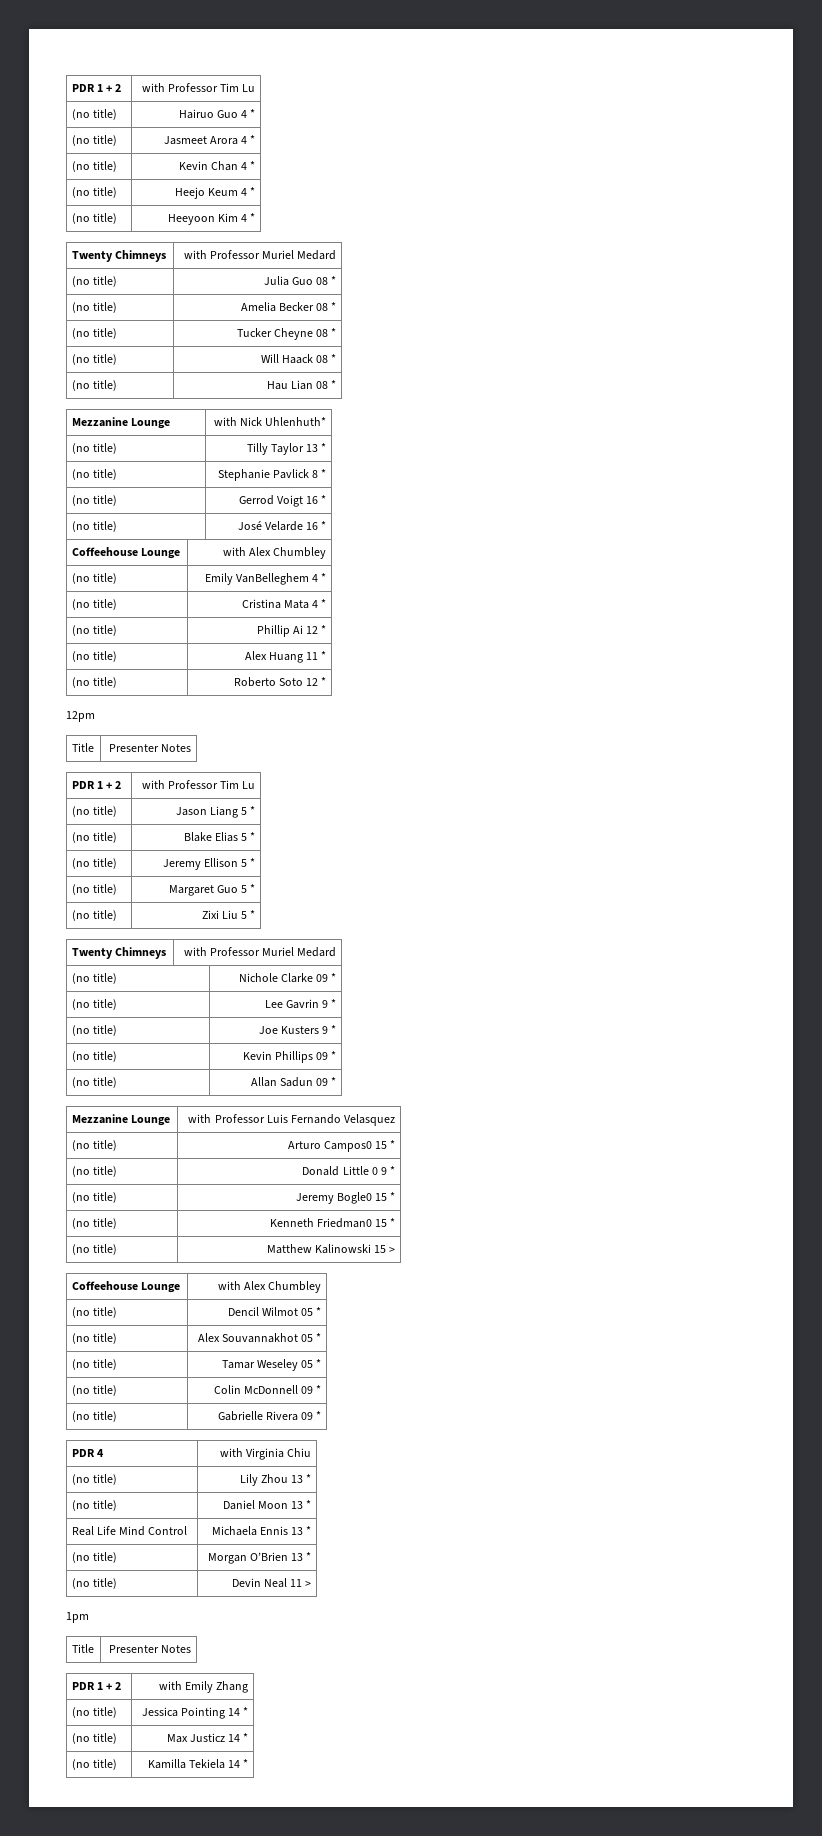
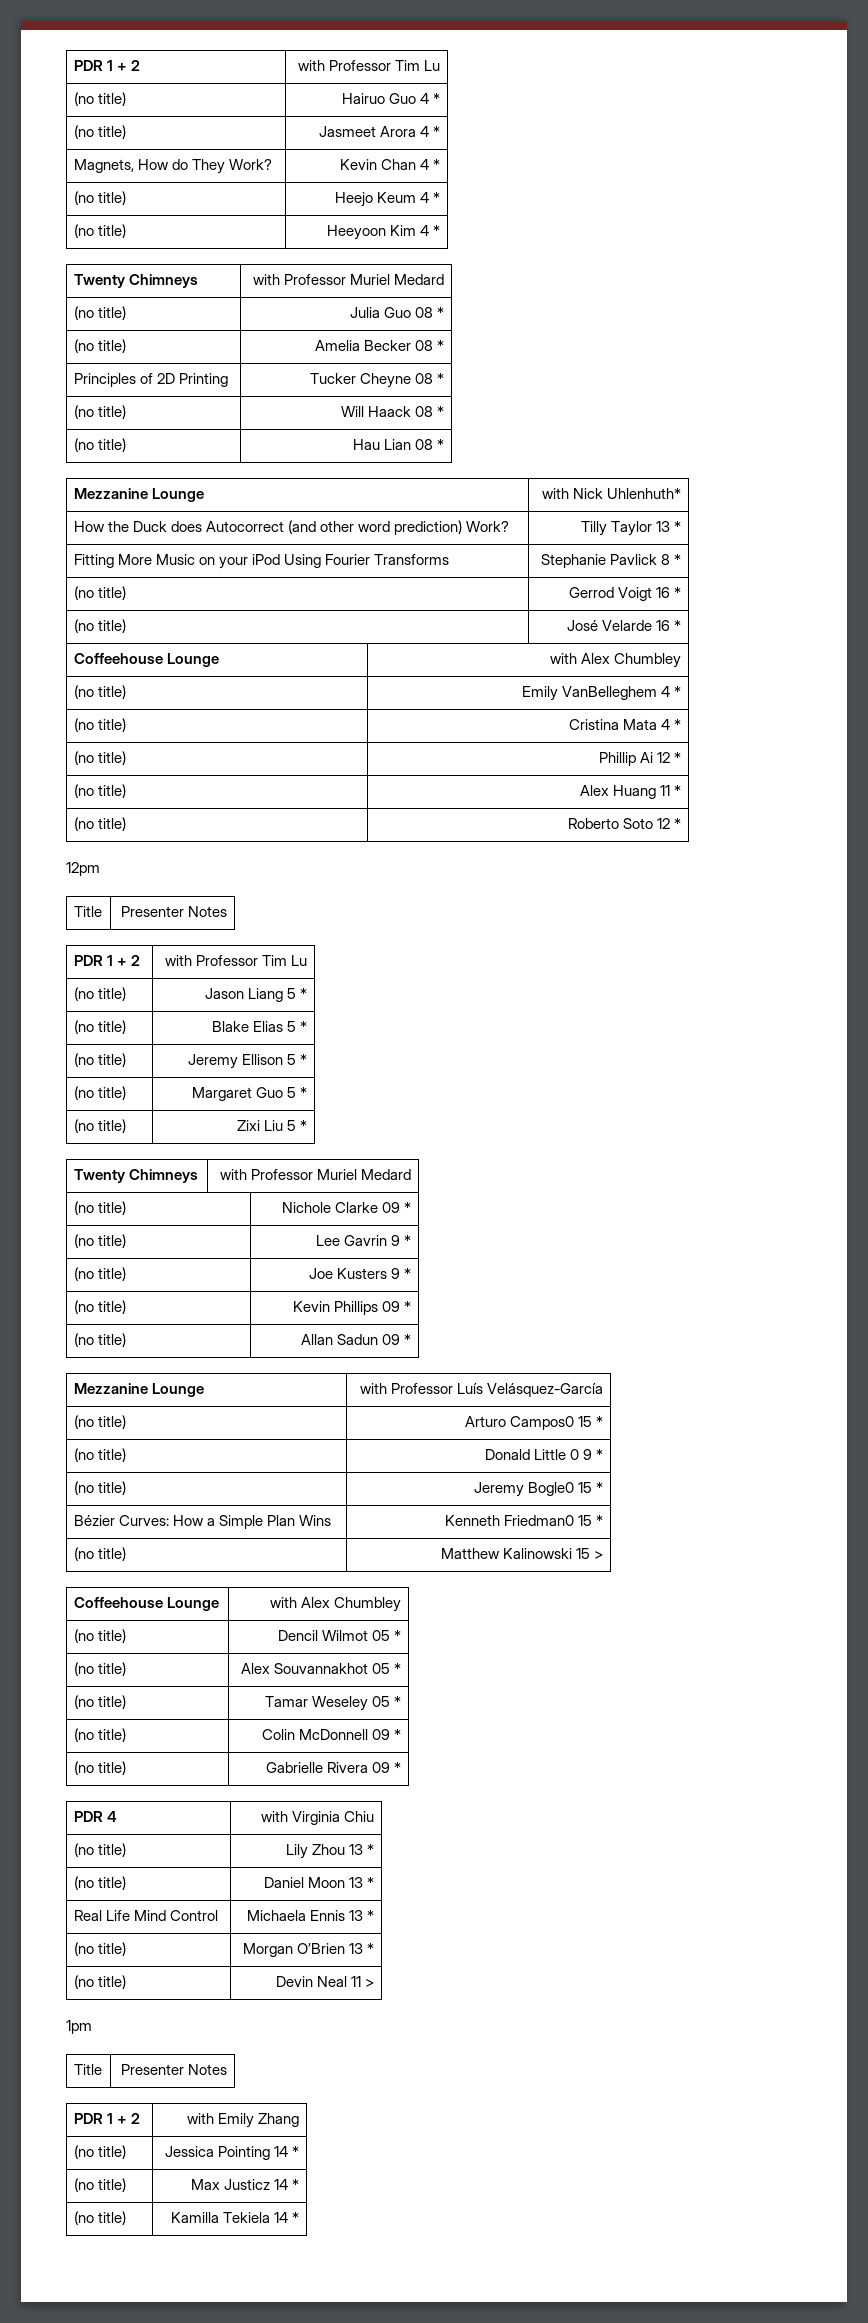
[71,161,117,172] (no title) -> [73,159,272,174] Magnets, How do They Work?
[71,328,117,339] (no title) -> [73,373,228,387] Principles of 2D Printing
[71,443,117,454] [246,443,327,455] [71,469,117,480] (no title) | Tilly Taylor 13 * // (no title) -> [73,520,510,535] [581,521,682,536] [73,554,450,569] How the Duck does Autocorrect (and other word prediction) Work? | Tilly Taylor 13 * // Fitting More Music on your iPod Using Fourier Transforms
[266,1114,396,1126] Luis Fernando Velasquez -> [457,1383,604,1397] Luís Velásquez-García
[71,1218,117,1229] (no title) -> [73,1515,331,1529] Bézier Curves: How a Simple Plan Wins

